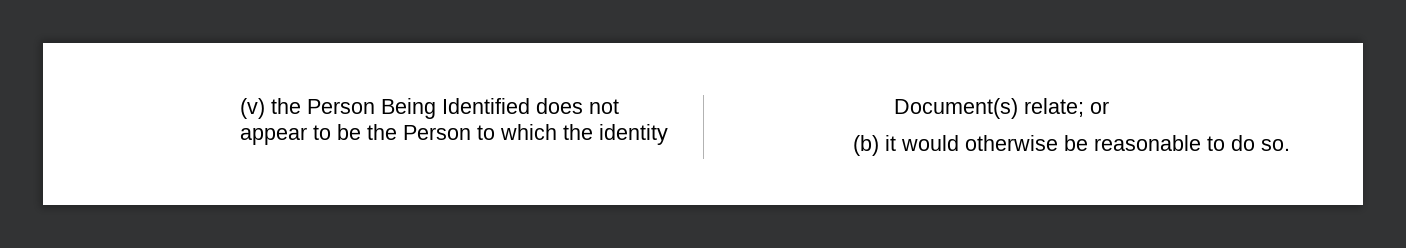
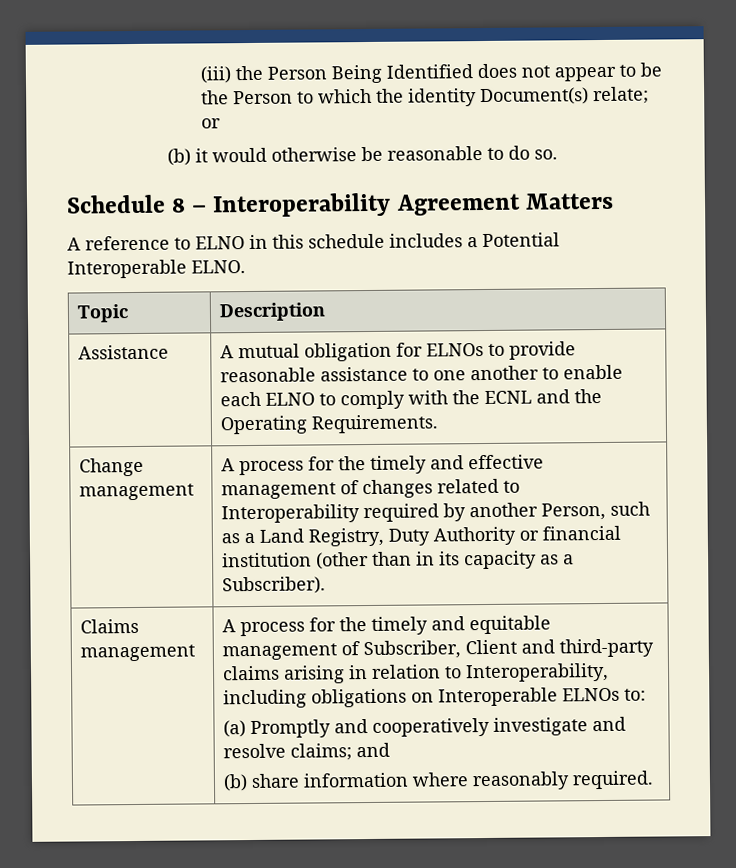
[240,98,266,119] (v) -> [199,66,231,84] (iii)
(1291, 145) none -> [66,192,614,218] [67,232,560,251] [67,259,246,279] [76,304,129,323] [218,302,326,322] [77,344,169,360] [219,341,576,362] [219,364,623,383] [219,389,602,410] [219,414,438,435] [78,457,144,477] [78,483,194,501] [220,454,544,476] [220,478,520,500] [220,501,650,524] [220,525,621,547] [221,550,574,570] [221,576,326,595] [79,618,139,634] [79,644,195,662] [221,615,551,637] [221,638,654,661] [221,662,609,684] [222,687,646,709] [222,716,626,739] [222,742,390,761] [222,770,654,792] // Schedule 8 – Interoperability Agreement Matters // A reference to ELNO in this schedule includes a Potential Interoperable ELNO. // Topic | Description // Assistance | A mutual obligation for ELNOs to provide reasonable assistance to one another to enable each ELNO to comply with the ECNL and the Operating Requirements. // Change management | A process for the timely and effective management of changes related to Interoperability required by another Person, such as a Land Registry, Duty Authority or financial institution (other than in its capacity as a Subscriber). // Claims management | A process for the timely and equitable management of Subscriber, Client and third-party claims arising in relation to Interoperability, including obligations on Interoperable ELNOs to: // (a) Promptly and cooperatively investigate and resolve claims; and // (b) share information where reasonably required.

